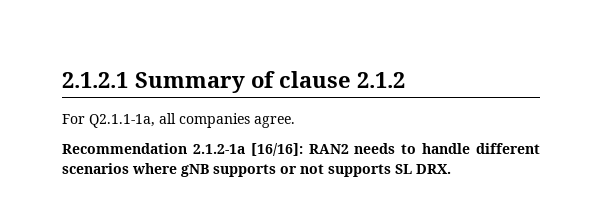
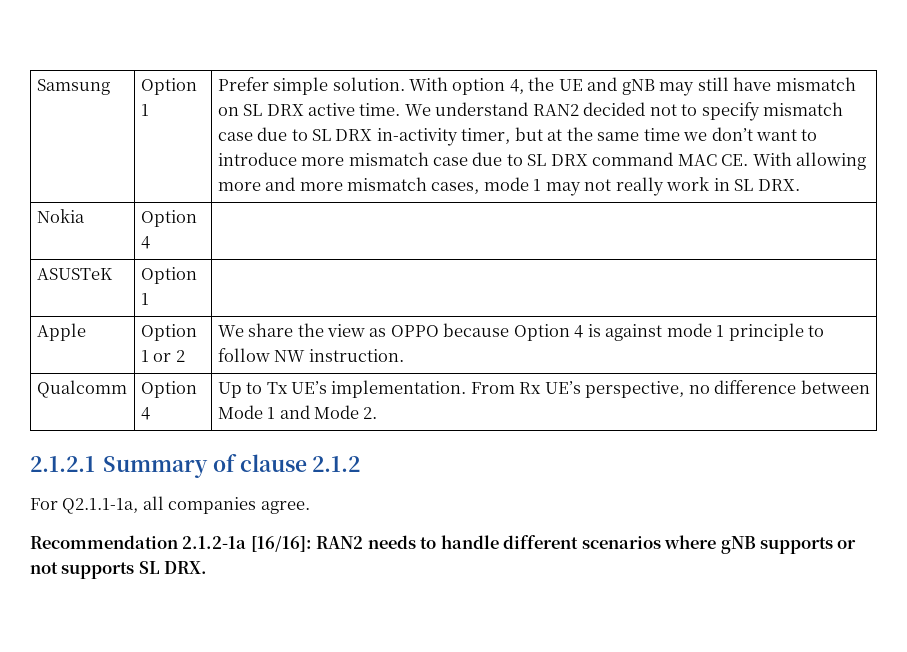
(62, 80) none -> [36,79,110,95] [140,78,197,95] [140,104,149,116] [217,77,856,96] [217,102,844,121] [217,127,818,146] [217,152,867,170] [217,177,800,196] [36,209,85,223] [140,210,197,227] [140,236,150,249] [36,268,113,280] [140,267,197,284] [140,293,149,305] [36,323,86,341] [140,324,197,341] [140,350,185,362] [217,323,824,341] [217,348,404,362] [36,380,127,398] [140,381,197,398] [140,407,150,420] [217,380,870,398] [217,405,378,419] Samsung | Option 1 | Prefer simple solution. With option 4, the UE and gNB may still have mismatch on SL DRX active time. We understand RAN2 decided not to specify mismatch case due to SL DRX in-activity timer, but at the same time we don’t want to introduce more mismatch case due to SL DRX command MAC CE. With allowing more and more mismatch cases, mode 1 may not really work in SL DRX. // Nokia | Option 4 | // ASUSTeK | Option 1 | // Apple | Option 1 or 2 | We share the view as OPPO because Option 4 is against mode 1 principle to follow NW instruction. // Qualcomm | Option 4 | Up to Tx UE’s implementation. From Rx UE’s perspective, no difference between Mode 1 and Mode 2. //

